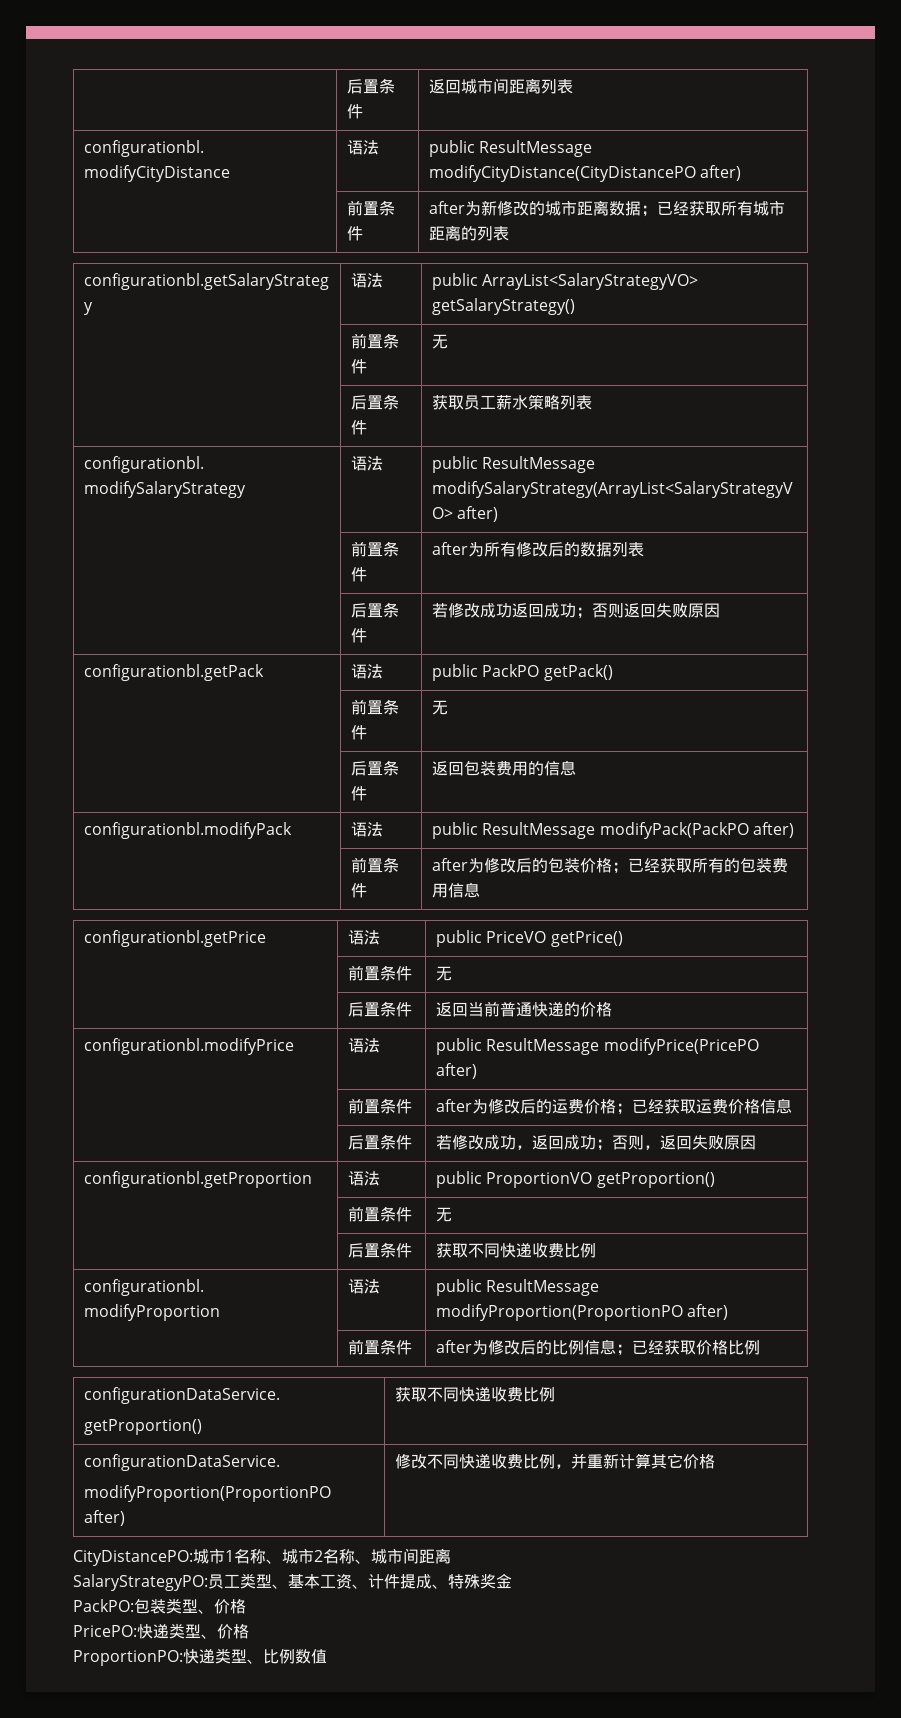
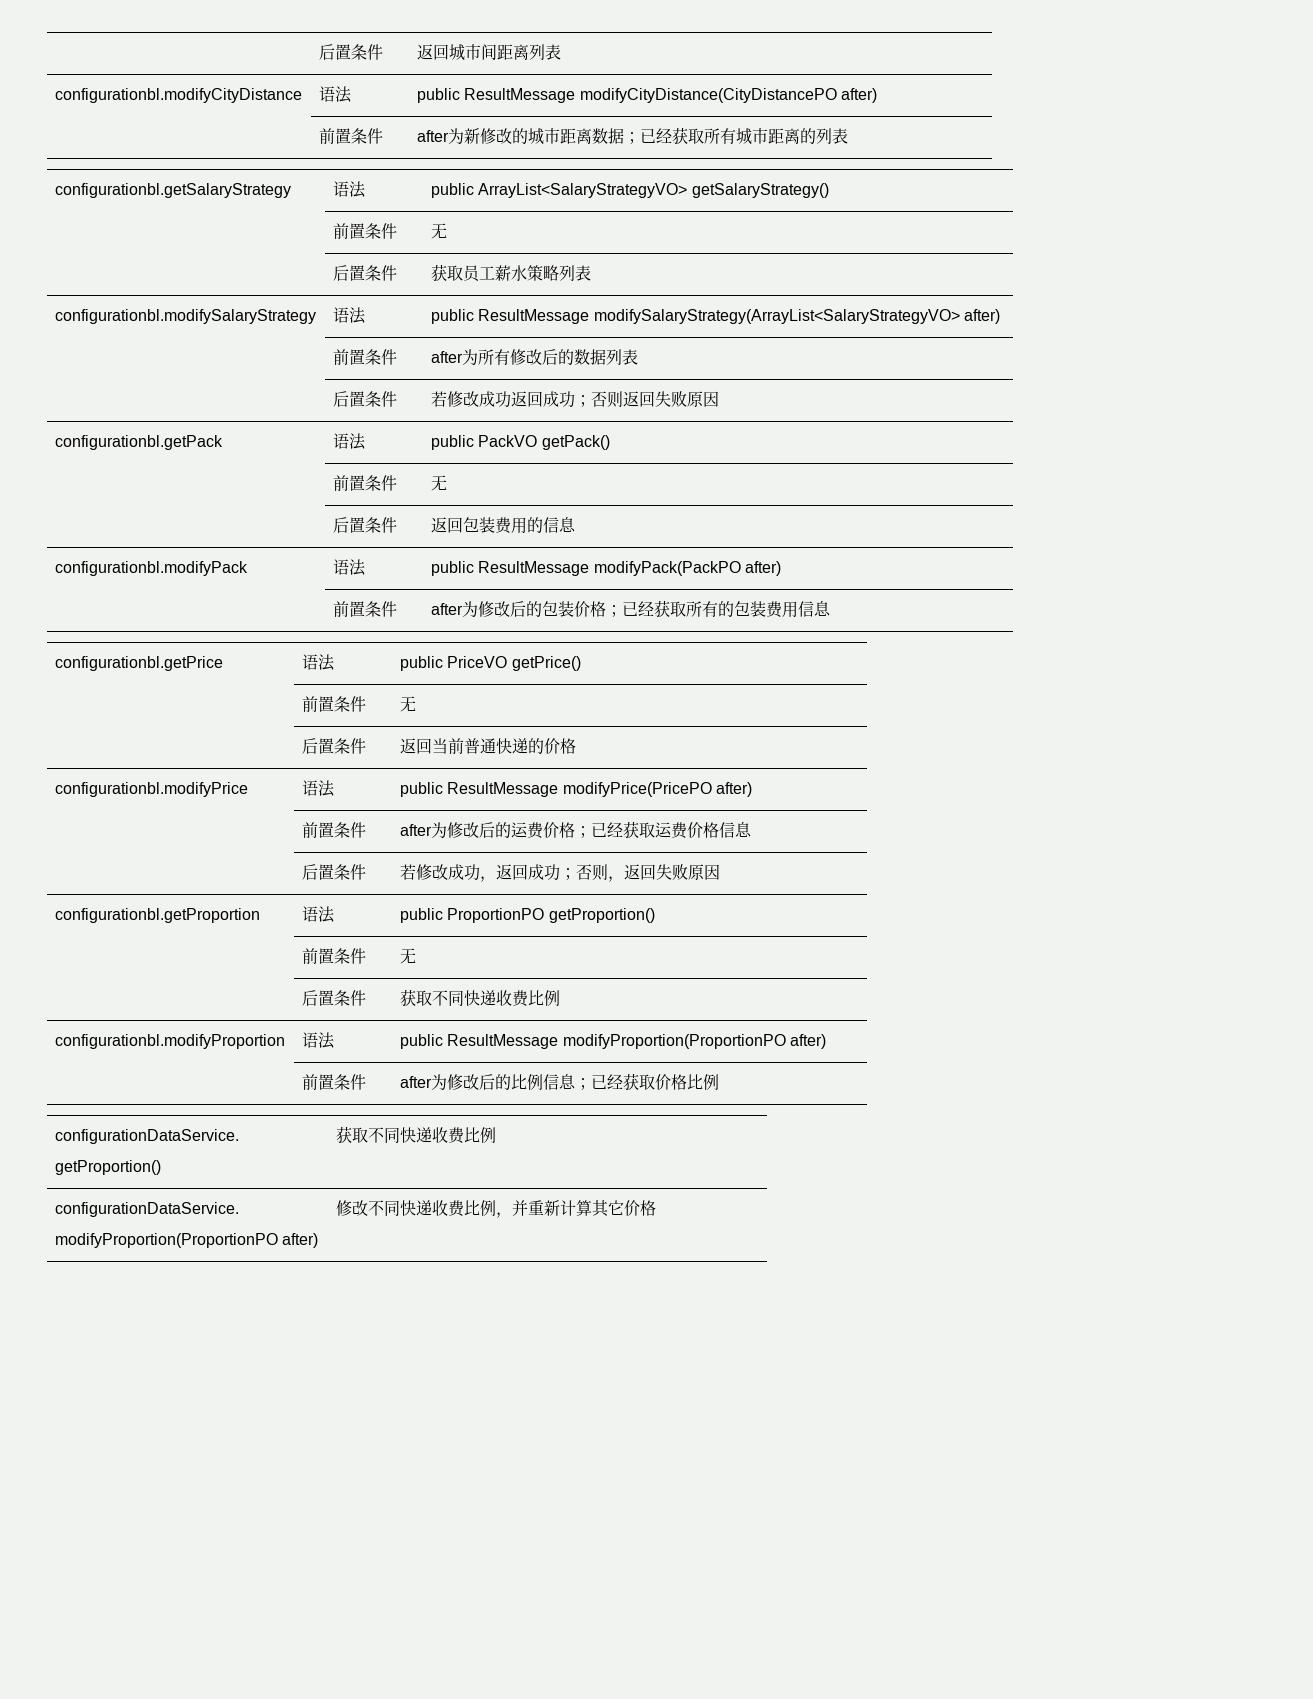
[482,664,540,677] PackPO -> [478,435,538,447] PackVO
[486,1172,593,1188] ProportionVO -> [447,908,545,923] ProportionPO
[73,1548,451,1566] [73,1573,512,1591] [73,1598,246,1614] [73,1623,249,1639] [73,1648,327,1666] // CityDistancePO:城市1名称、城市2名称、城市间距离 // SalaryStrategyPO:员工类型、基本工资、计件提成、特殊奖金 // PackPO:包装类型、价格 // PricePO:快递类型、价格 // ProportionPO:快递类型、比例数值 -> (657, 1208) none

